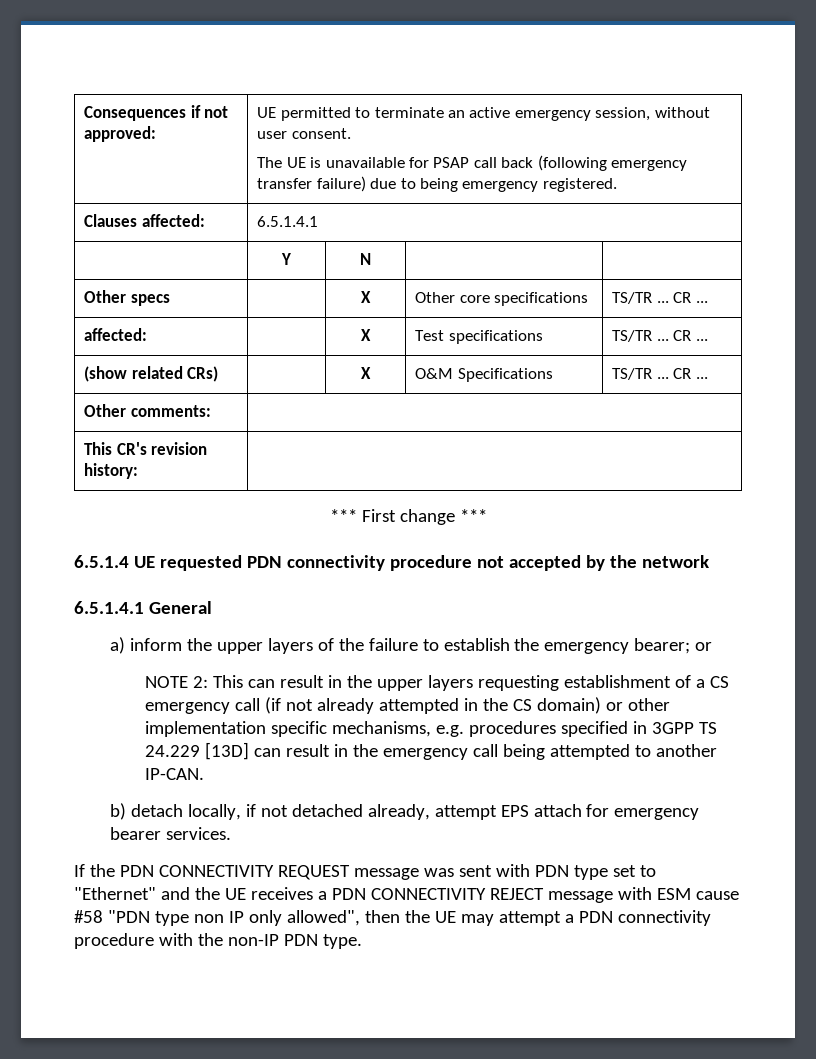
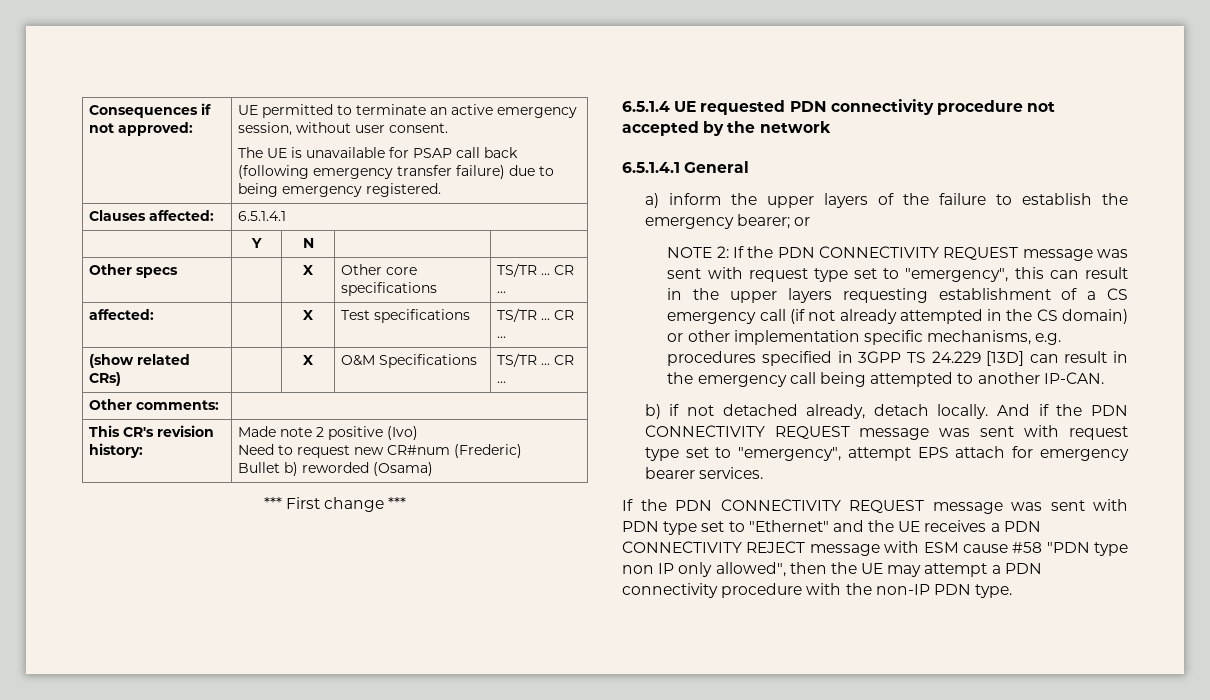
(139, 471) none -> [237,426,418,440] [237,444,522,458] [237,462,433,476] Made note 2 positive (Ivo) // Need to request new CR#num (Frederic) // Bullet b) reworded (Osama)
[213,675,244,688] This -> [733,246,1128,261] [667,267,1044,282] If the PDN CONNECTIVITY REQUEST message was sent with request type set to "emergency", this
[130,804,241,820] detach locally, -> (661, 411) none
(430, 812) none -> [873,404,1128,419] [644,425,1128,440] [644,447,842,461] detach locally. And if the PDN CONNECTIVITY REQUEST message was sent with request type set to "emergency",

